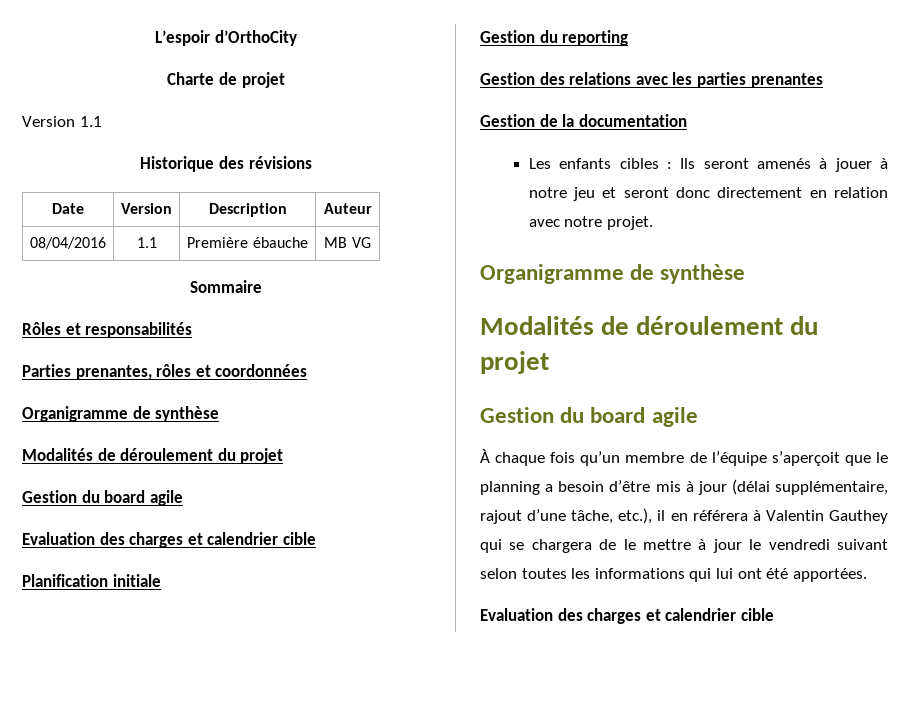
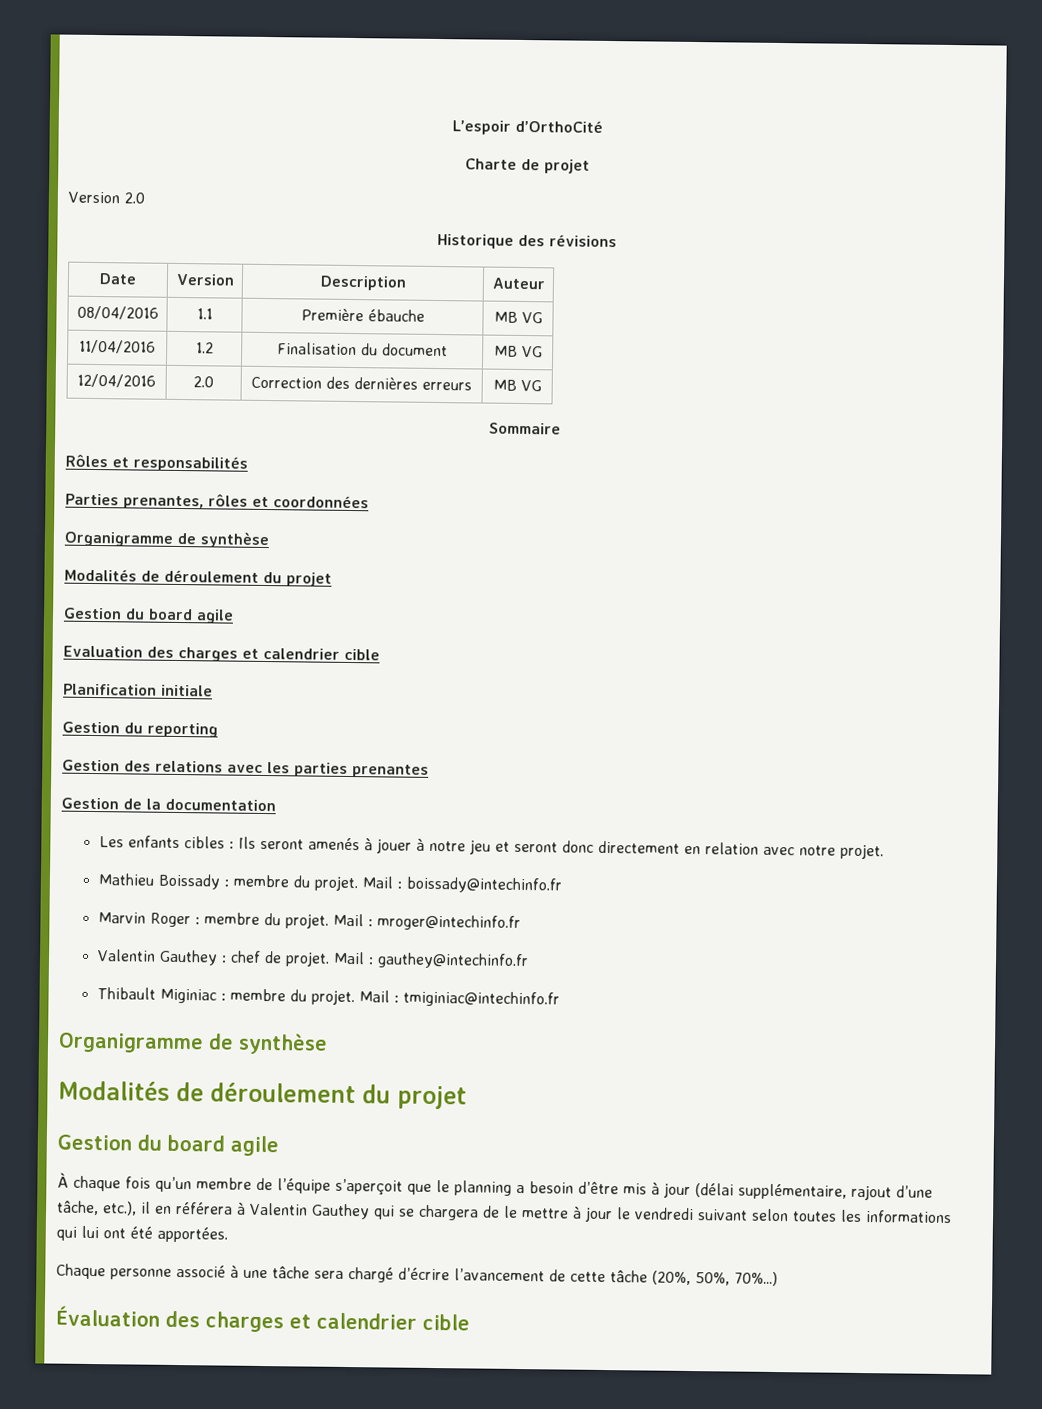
[214,30,297,46] d’OrthoCity -> [514,119,603,133] d’OrthoCité
[79,116,102,127] 1.1 -> [124,192,145,204] 2.0
(371, 242) none -> [79,339,156,354] [195,342,214,354] [277,342,448,357] [493,345,543,358] [77,373,156,388] [193,376,214,388] [251,376,472,391] [492,379,542,392] // 11/04/2016 | 1.2 | Finalisation du document | MB VG // 12/04/2016 | 2.0 | Correction des dernières erreurs | MB VG
(654, 223) none -> [97,873,562,894] [97,912,521,932] [96,949,529,970] [96,987,560,1008] // Mathieu Boissady : membre du projet. Mail : boissady@intechinfo.fr // Marvin Roger : membre du projet. Mail : mroger@intechinfo.fr // Valentin Gauthey : chef de projet. Mail : gauthey@intechinfo.fr // Thibault Miginiac : membre du projet. Mail : tmiginiac@intechinfo.fr
[480,608,553,621] Evaluation -> [56,1263,778,1287] [55,1305,160,1327] Chaque personne associé à une tâche sera chargé d’écrire l’avancement de cette tâche (20%, 50%, 70%...) // Évaluation

